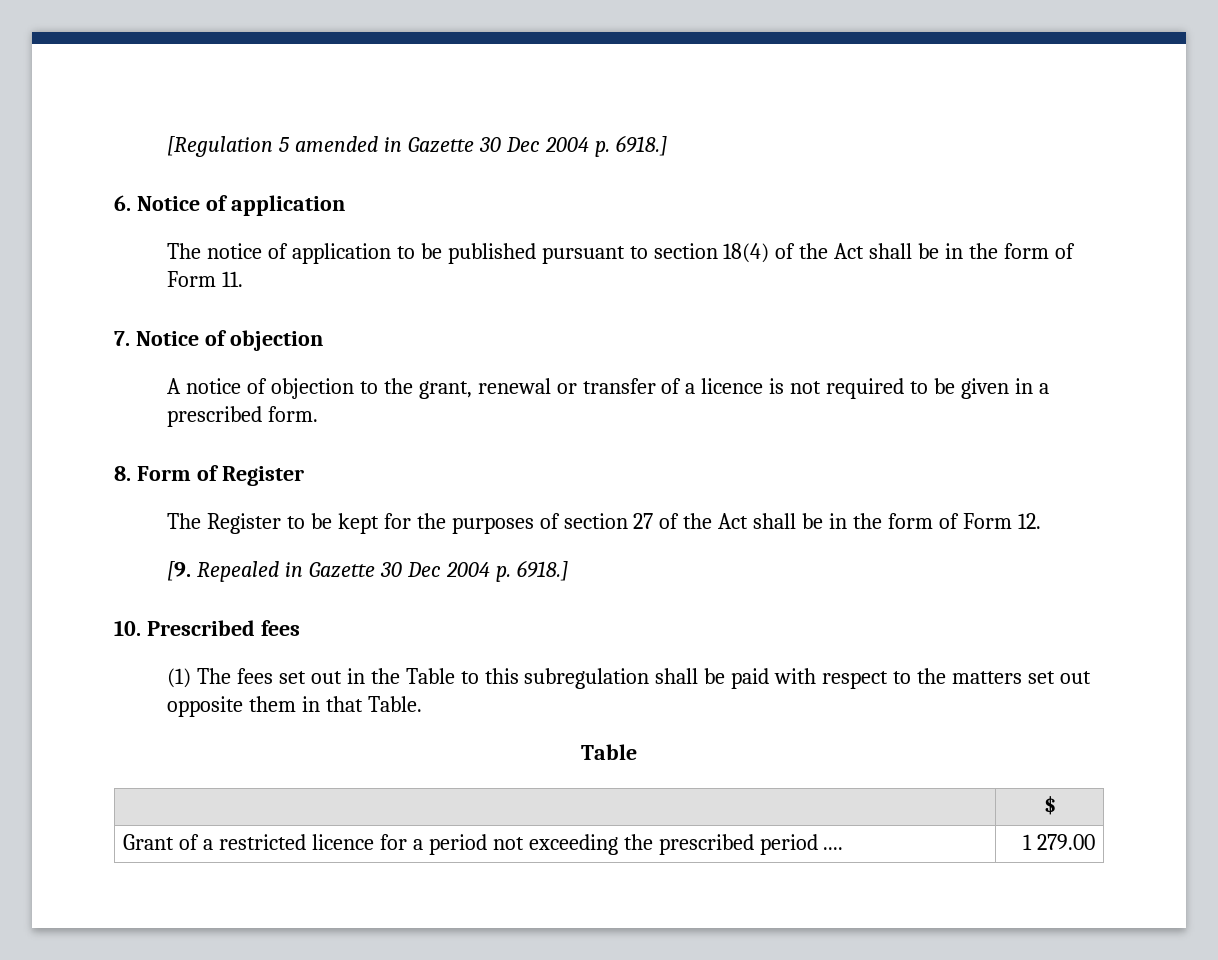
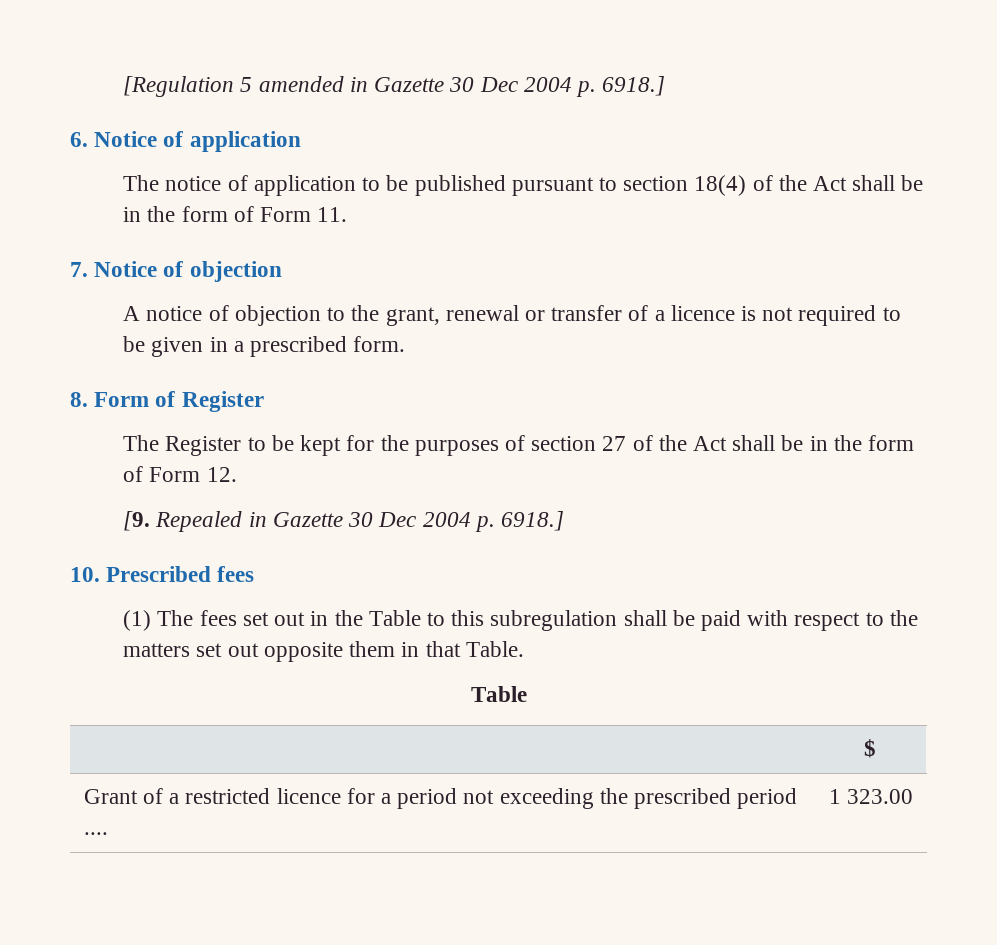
[1036,834,1095,850] 279.00 -> [847,789,914,804] 323.00

